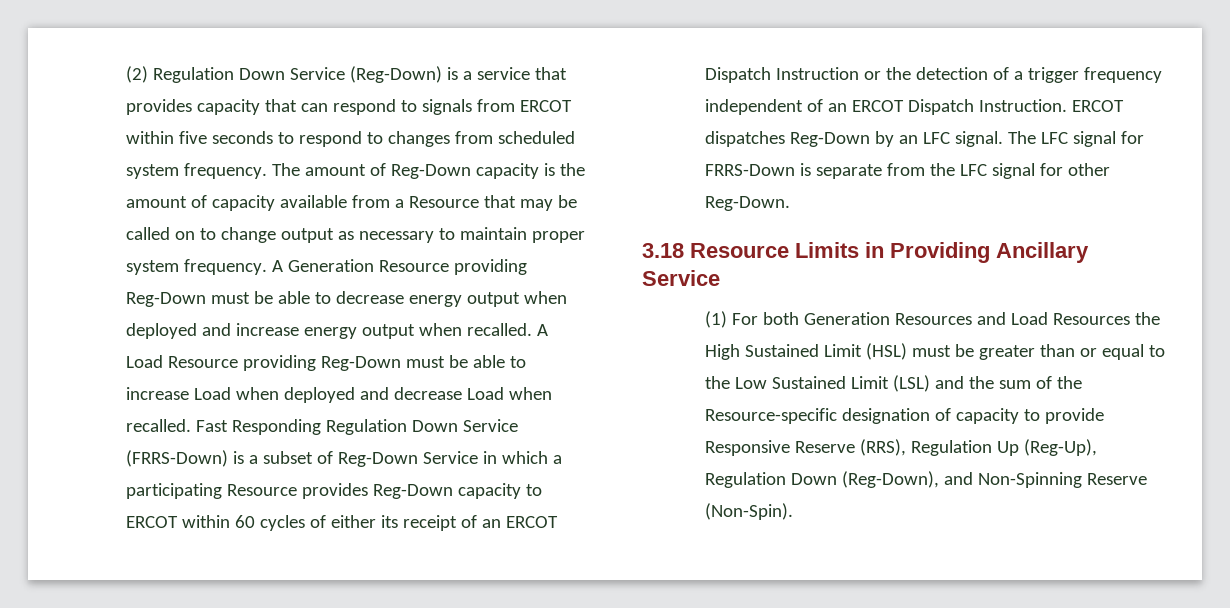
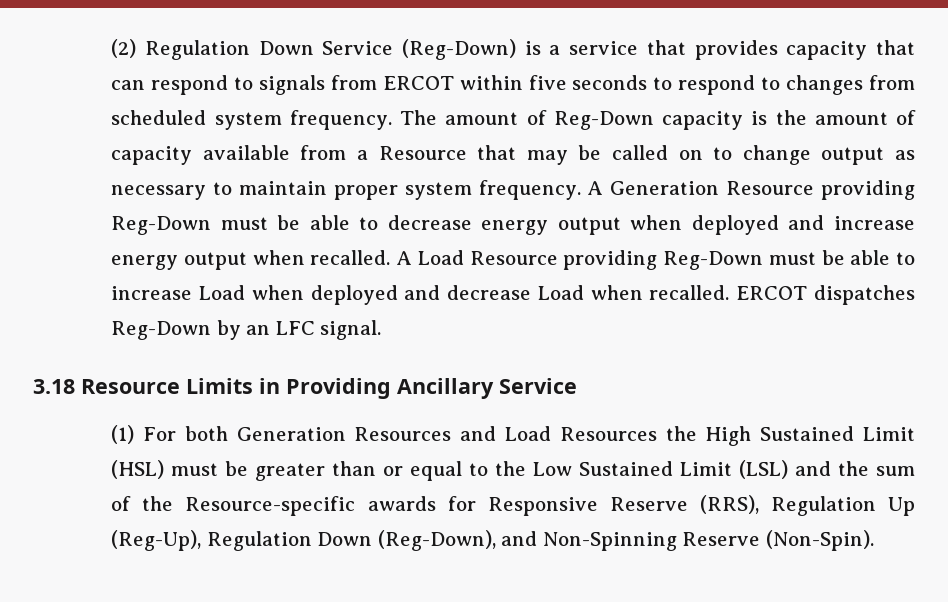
[196,419,519,435] [126,450,563,467] [126,483,543,499] [126,515,559,531] [705,67,1163,83] [705,99,1068,115] Fast Responding Regulation Down Service (FRRS-Down) is a subset of Reg-Down Service in which a participating Resource provides Reg-Down capacity to ERCOT within 60 cycles of either its receipt of an ERCOT Dispatch Instruction or the detection of a trigger frequency independent of an ERCOT Dispatch Instruction. -> (730, 292) none
[1008,131,1145,147] [705,163,1111,179] [705,196,791,211] The LFC signal for FRRS-Down is separate from the LFC signal for other Reg-Down. -> (382, 330) none
[842,408,1105,424] designation of capacity to provide -> [367,496,476,511] awards for

